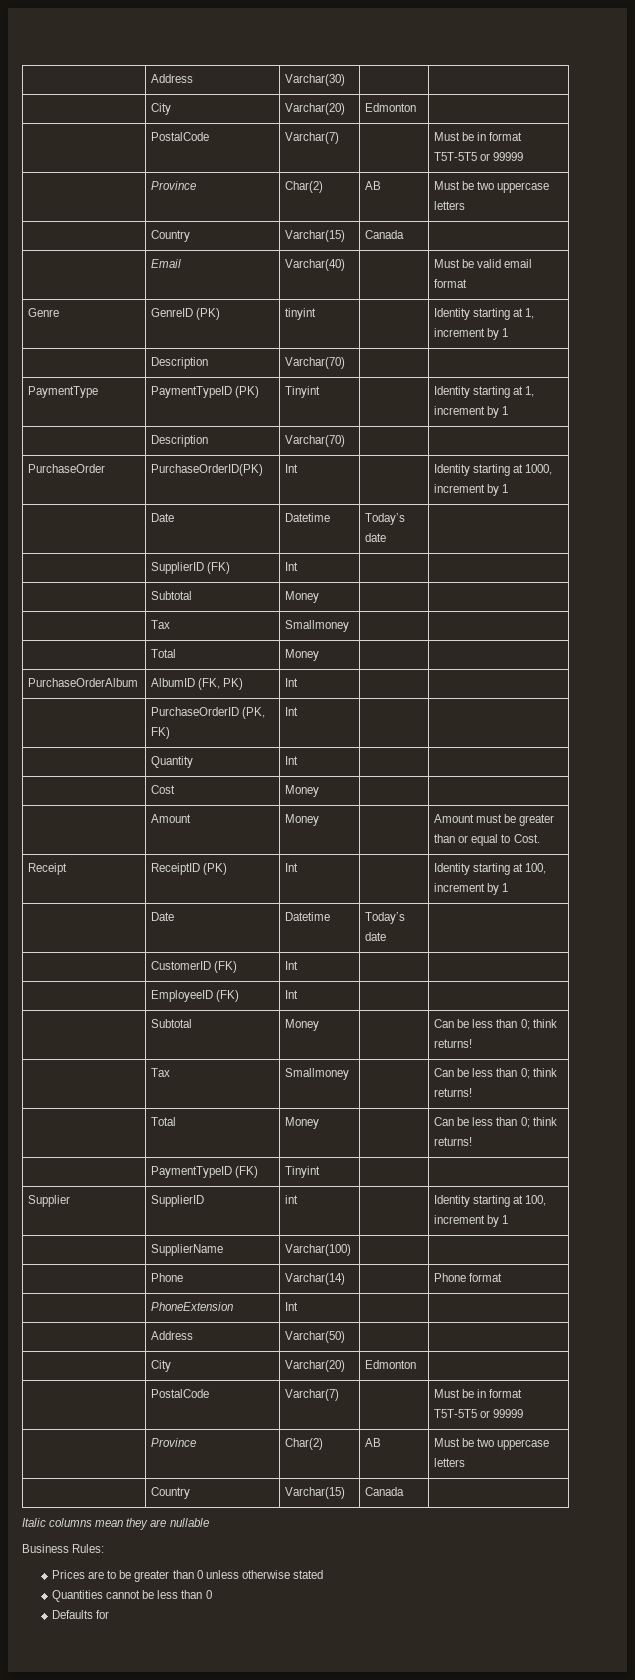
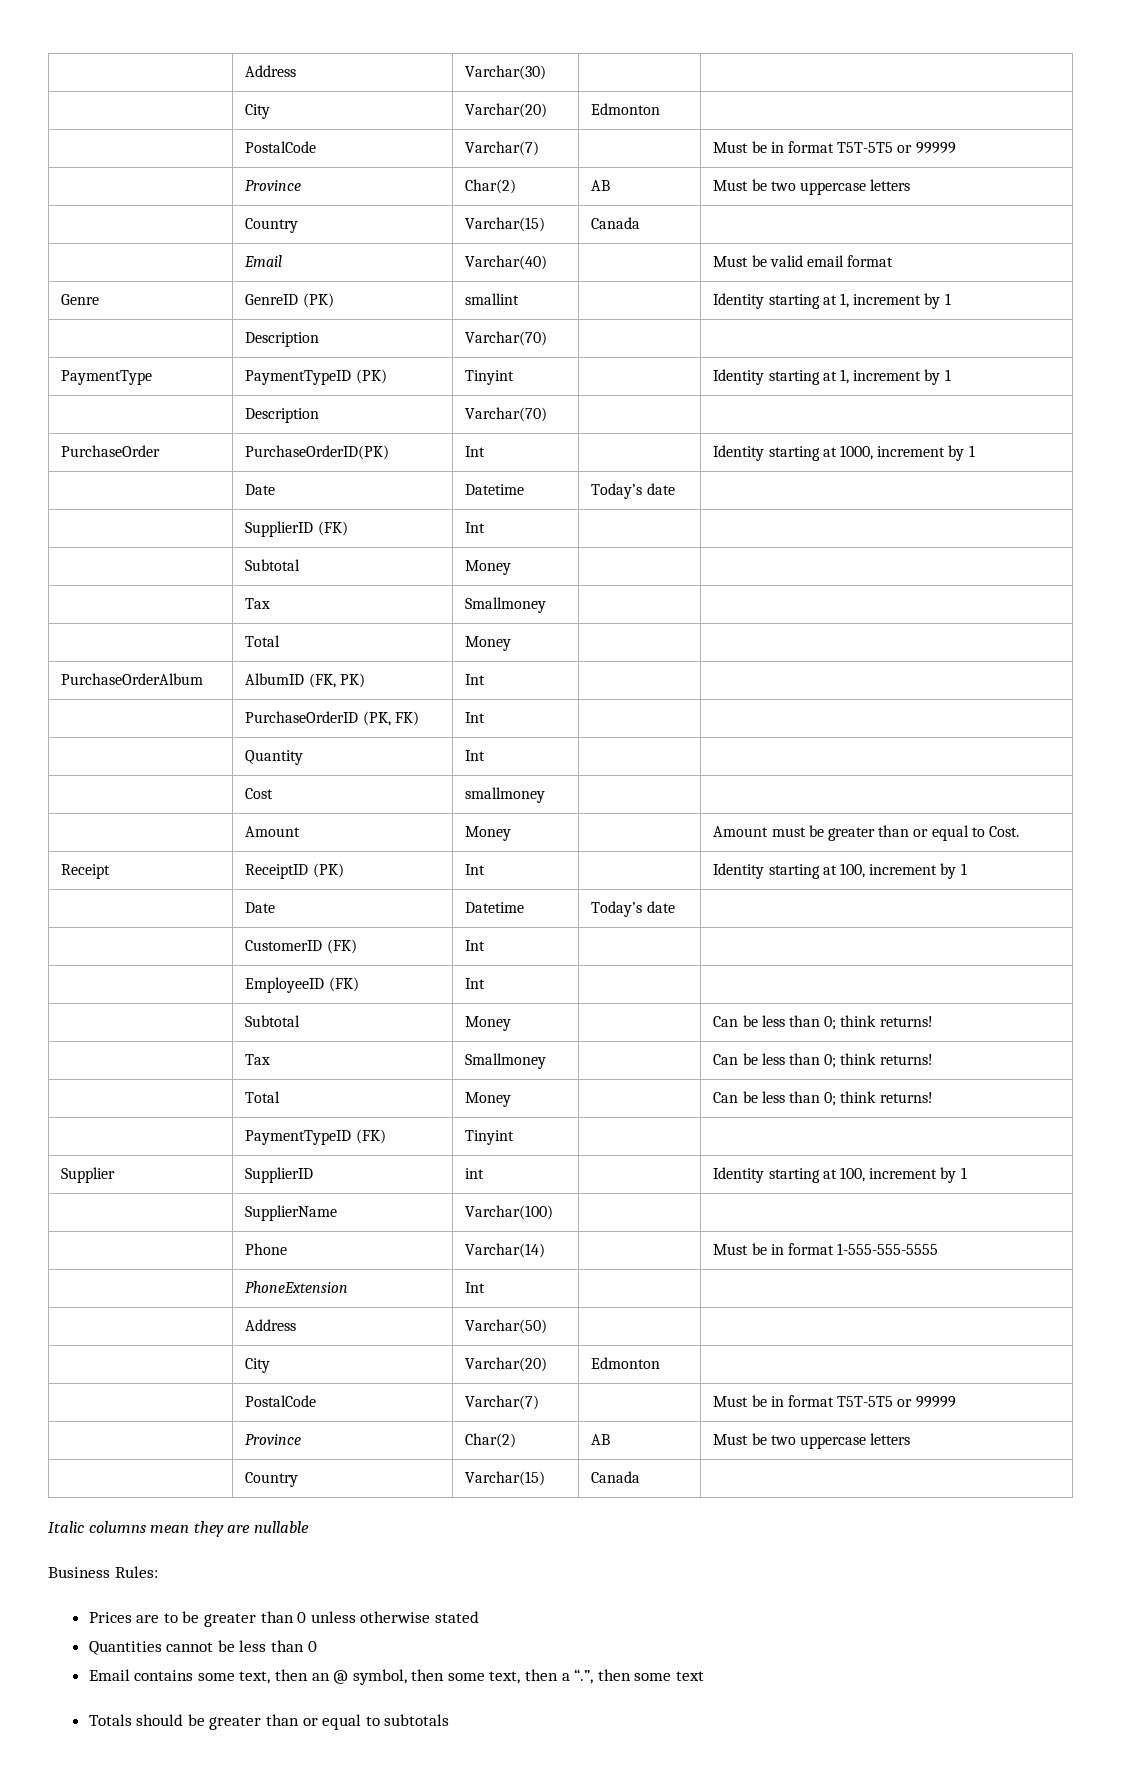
[285,308,317,320] tinyint -> [465,293,520,305] smallint
[285,785,320,797] Money -> [465,787,546,803] smallmoney
[434,1273,503,1282] Phone format -> [713,1243,939,1255] Must be in format 1-555-555-5555
[52,1610,110,1619] Defaults for -> [88,1669,704,1685] [88,1714,450,1730] Email contains some text, then an @ symbol, then some text, then a “.”, then some text // Totals should be greater than or equal to subtotals

